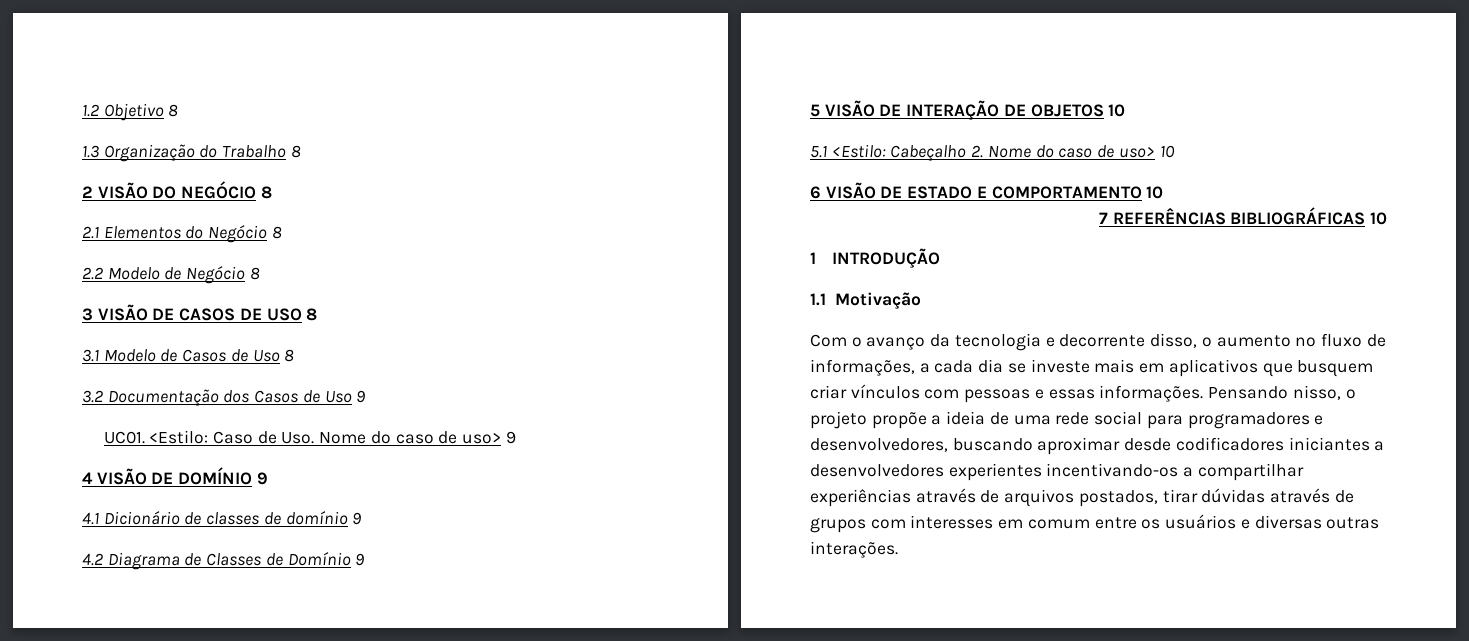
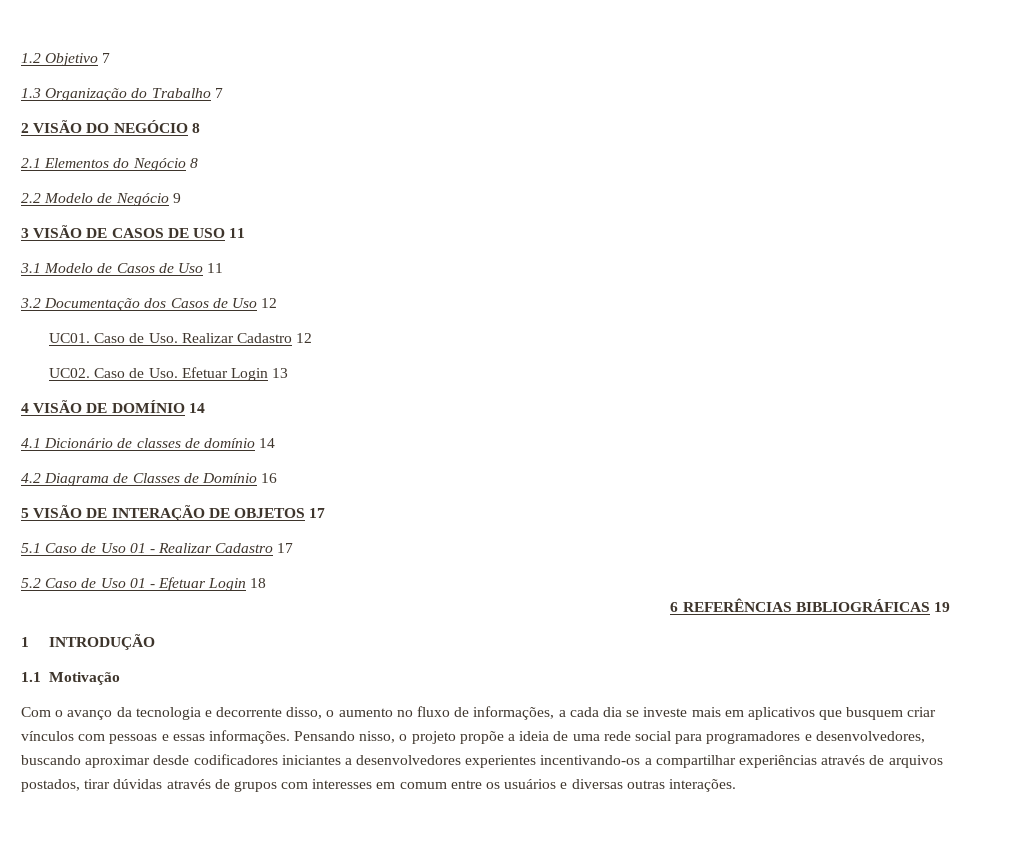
[168,104,179,117] 8 -> [102,53,111,63] 7
[290,145,301,158] 8 -> [214,88,223,98] 7
[249,267,260,280] 8 -> [172,193,181,203] 9
[306,308,318,321] 8 -> [229,228,246,238] 11
[284,349,295,362] 8 -> [207,263,224,273] 11
[356,390,367,403] 9 -> [261,298,278,308] 12
[149,430,516,444] <Estilo: Caso de Uso. Nome do caso de uso> 9 -> [94,333,313,343] [49,367,289,381] Caso de Uso. Realizar Cadastro 12 // UC02. Caso de Uso. Efetuar Login 13
[256,472,268,485] 9 -> [188,403,205,413] 14
[352,512,363,525] 9 -> [259,438,276,448] 14
[355,553,366,566] 9 -> [261,473,278,483] 16
[1108,104,1126,117] 10 -> [309,508,326,518] 17
[831,144,1175,161] [810,182,1164,199] [1098,212,1108,224] <Estilo: Cabeçalho 2. Nome do caso de uso> 10 // 6 VISÃO DE ESTADO E COMPORTAMENTO 10 // 7 -> [45,543,294,553] [21,577,267,591] [670,602,679,612] Caso de Uso 01 - Realizar Cadastro 17 // 5.2 Caso de Uso 01 - Efetuar Login 18 // 6
[1370,212,1387,225] 10 -> [933,602,950,612] 19

